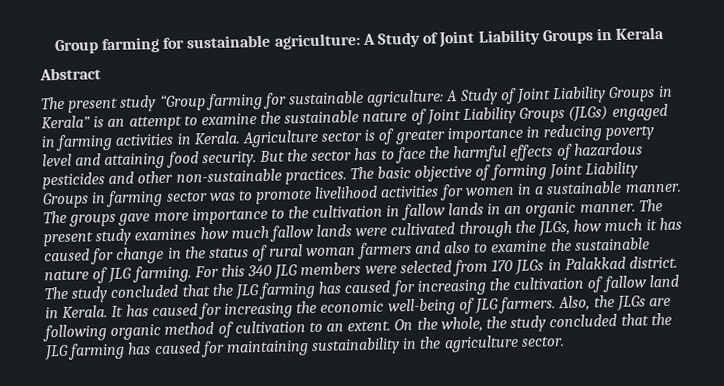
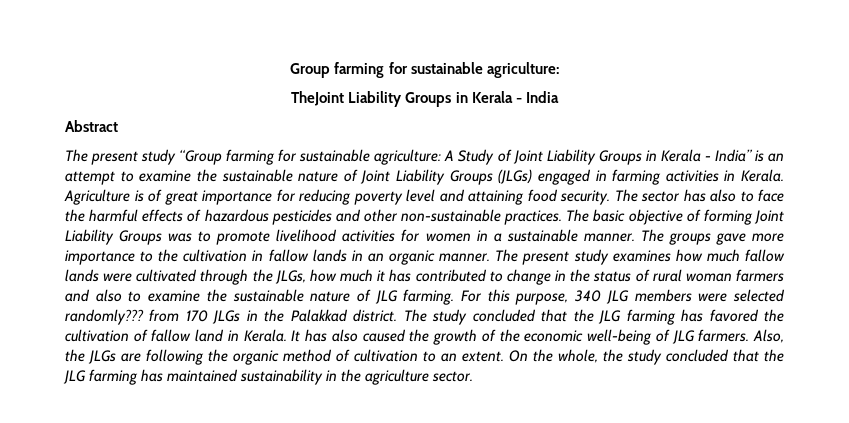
[361,26,665,48] A Study of Joint Liability Groups in Kerala -> [291,91,559,107] // TheJoint Liability Groups in Kerala - India
[41,115,91,129] Kerala” -> [660,149,753,162] Kerala - India”
[321,130,363,142] sector -> (130, 197) none
[394,126,541,145] greater importance in -> [164,189,296,205] great importance for
[258,149,309,163] But the -> [614,189,638,202] The
(378, 154) none -> [710,189,736,202] also
[91,189,208,208] in farming sector -> (163, 237) none
[44,247,115,265] caused for -> [415,269,503,282] contributed to
(245, 270) none -> [515,293,569,305] purpose,
(452, 267) none -> [65,309,144,325] randomly???
(562, 265) none -> [264,309,285,322] the
[344,279,487,297] caused for increasing -> [709,309,759,322] favored
[151,302,294,320] caused for increasing -> [331,329,496,345] also caused the growth of
(107, 333) none -> [208,349,228,362] the
[153,340,309,358] caused for maintaining -> [167,369,239,382] maintained

